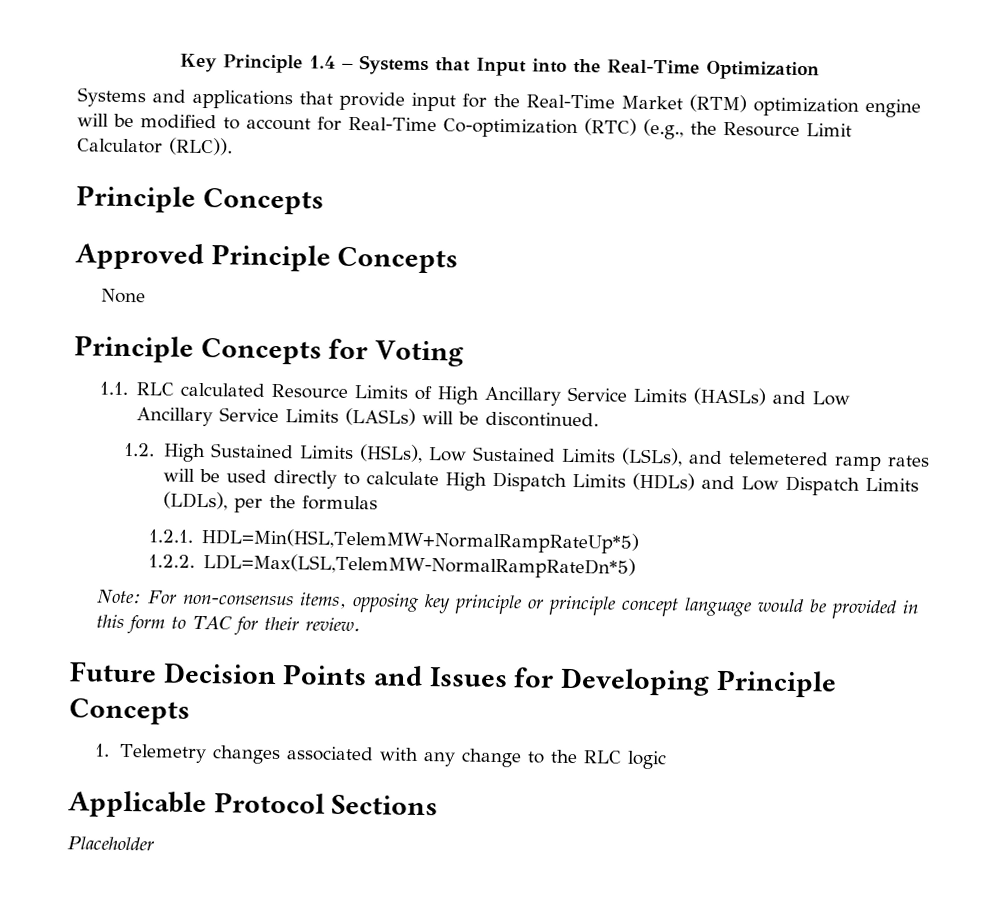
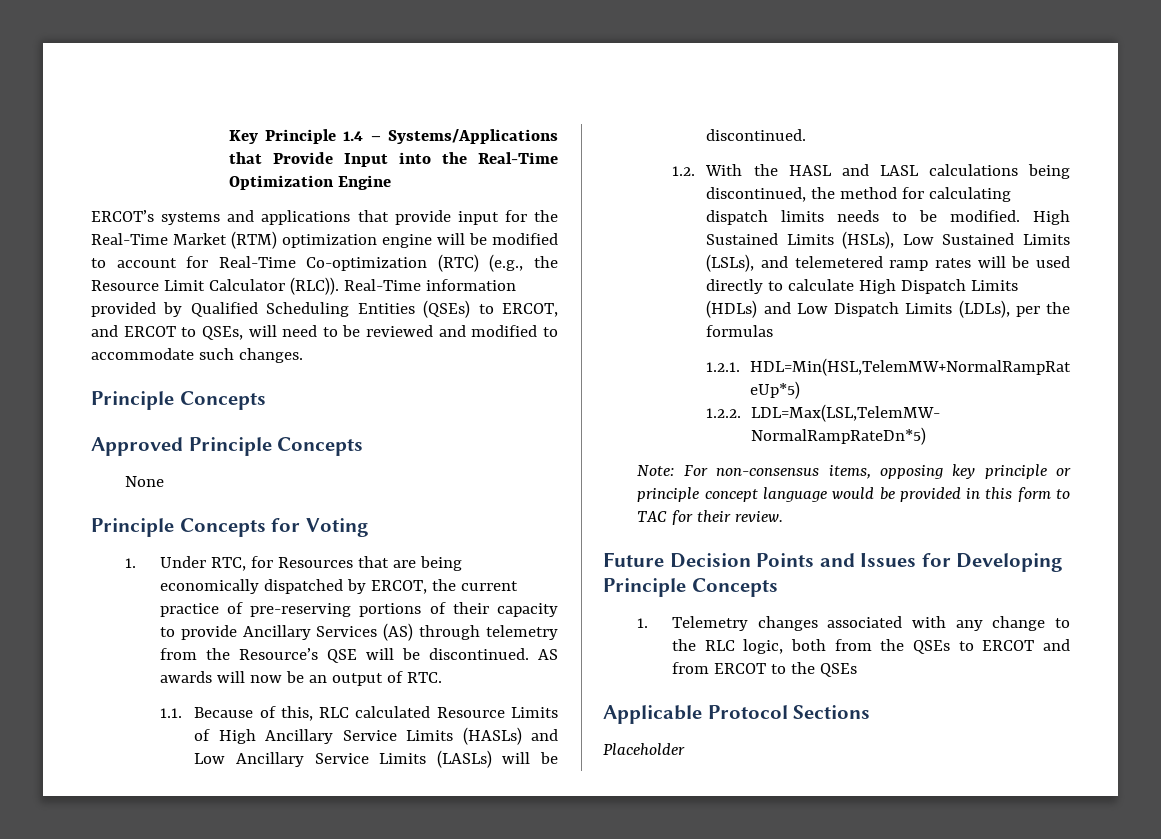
[359,55,472,76] Systems that -> [388,129,558,144] [228,152,333,164] Systems/Applications that Provide
[77,87,146,108] // Systems -> [337,175,391,190] [91,210,221,225] Engine // ERCOT’s systems
(233, 146) none -> [343,279,516,291] [91,300,558,318] [91,325,558,340] [91,348,303,363] Real-Time information provided by Qualified Scheduling Entities (QSEs) to ERCOT, and ERCOT to QSEs, will need to be reviewed and modified to accommodate such changes.
[98,381,128,396] 1.1. -> [125,556,462,571] [159,579,518,594] [159,602,558,617] [159,623,558,641] [159,648,558,663] [159,671,442,686] [159,706,313,721] 1. Under RTC, for Resources that are being economically dispatched by ERCOT, the current practice of pre-reserving portions of their capacity to provide Ancillary Services (AS) through telemetry from the Resource’s QSE will be discontinued. AS awards will now be an output of RTC. // 1.1. Because of this,
(156, 449) none -> [705,164,1070,179] [706,187,1012,202] [706,210,1021,225] With the HASL and LASL calculations being discontinued, the method for calculating dispatch limits needs to be modified.
[627,750,668,770] logic -> [743,639,1070,654] [671,662,857,677] logic, both from the QSEs to ERCOT and from ERCOT to the QSEs

